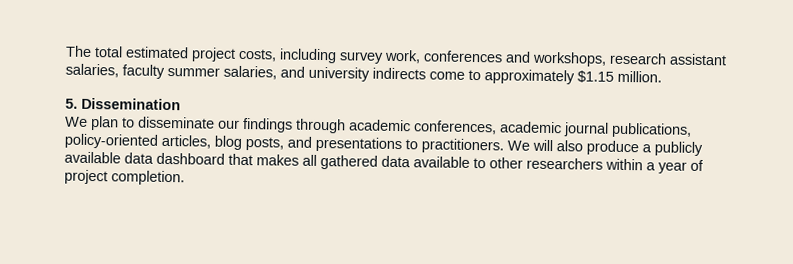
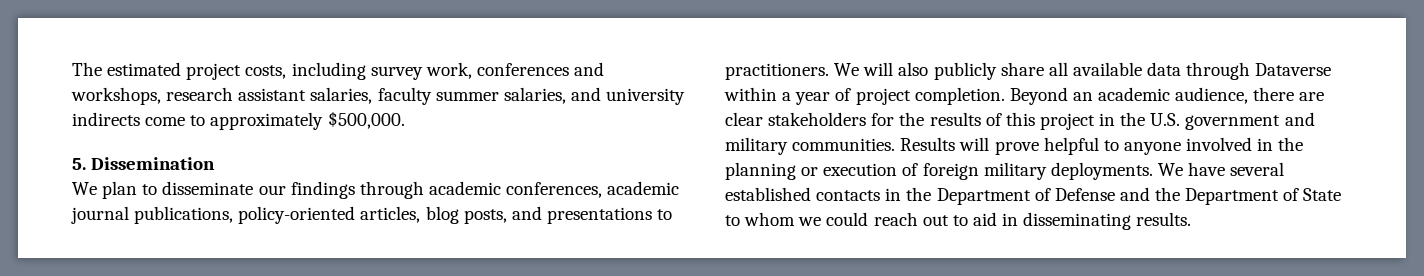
[94,46,123,58] total -> (102, 69) none
[577,70,662,83] $1.15 million. -> [327,111,405,129] $500,000.
[586,140,703,157] [64,151,603,170] produce a publicly available data dashboard that makes all gathered data available to other researchers -> [933,62,1332,80] publicly share all available data through Dataverse
(185, 178) none -> [1009,87,1325,105] [725,112,1315,130] [725,137,1304,155] [725,162,1285,180] [725,187,1342,205] [725,212,1192,230] Beyond an academic audience, there are clear stakeholders for the results of this project in the U.S. government and military communities. Results will prove helpful to anyone involved in the planning or execution of foreign military deployments. We have several established contacts in the Department of Defense and the Department of State to whom we could reach out to aid in disseminating results.

